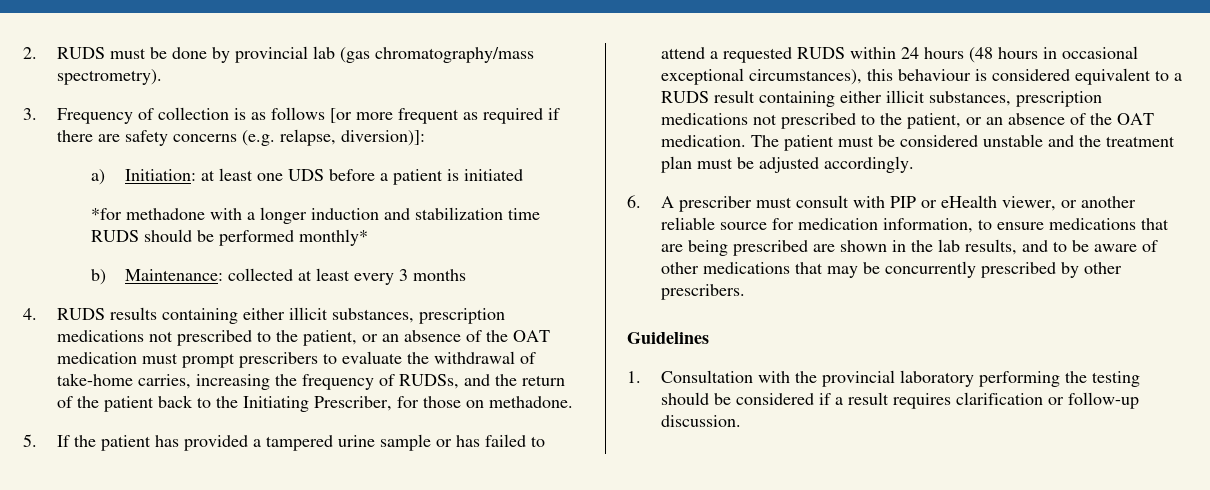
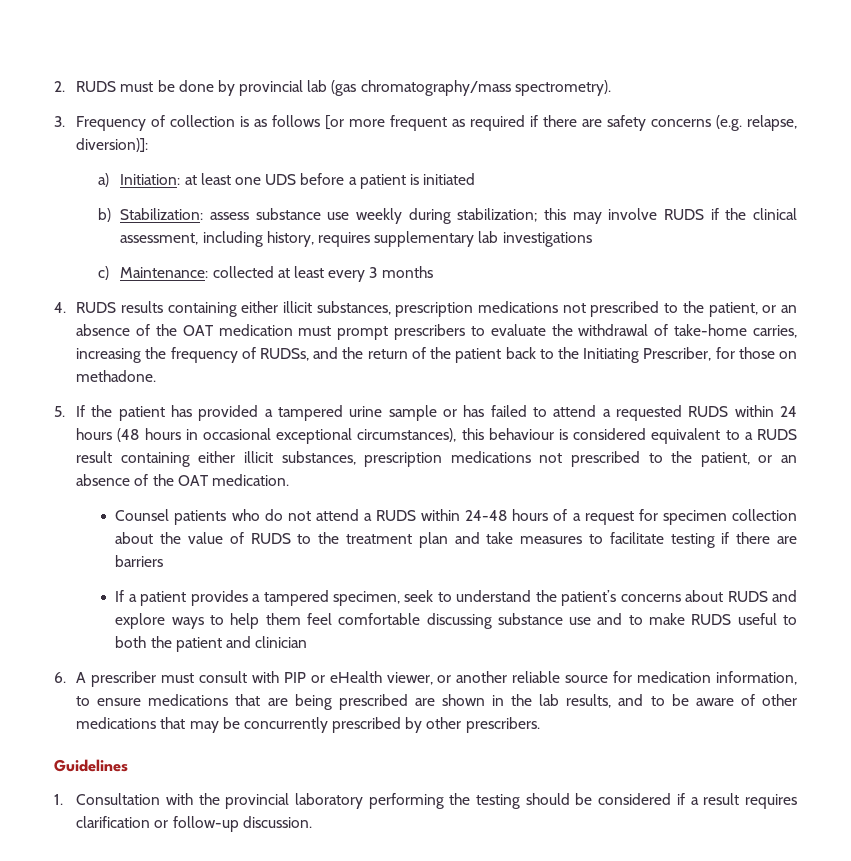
[90,207,540,224] [90,229,368,246] [90,269,106,285] *for methadone with a longer induction and stabilization time RUDS should be performed monthly* // b) -> [98,208,798,224] [120,231,592,247] [98,266,110,280] b) Stabilization: assess substance use weekly during stabilization; this may involve RUDS if the clinical assessment, including history, requires supplementary lab investigations // c)
[750,134,1175,151] [660,156,914,173] The patient must be considered unstable and the treatment plan must be adjusted accordingly. -> [115,509,798,525] [115,532,797,548] [115,555,164,567] [115,590,797,606] [115,613,797,629] [115,636,308,652] // Counsel patients who do not attend a RUDS within 24-48 hours of a request for specimen collection about the value of RUDS to the treatment plan and take measures to facilitate testing if there are barriers // If a patient provides a tampered specimen, seek to understand the patient’s concerns about RUDS and explore ways to help them feel comfortable discussing substance use and to make RUDS useful to both the patient and clinician

